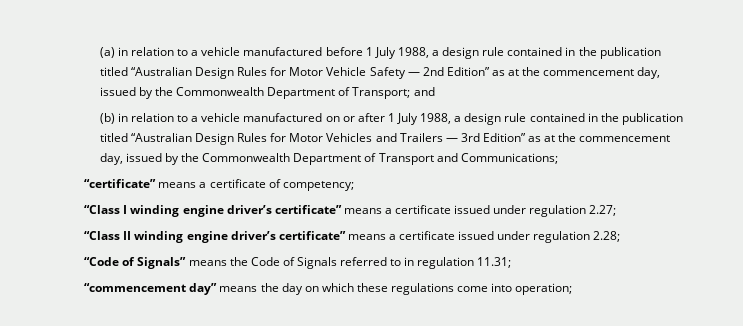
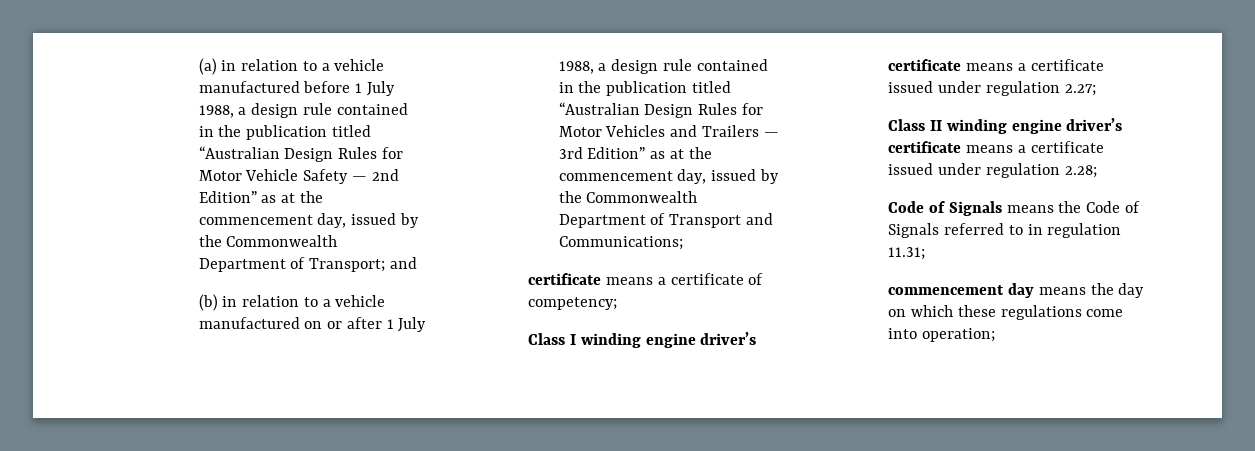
[84,179,157,188] “certificate” -> [528,273,602,285] certificate
[84,205,121,214] “Class -> [528,333,566,345] Class
[274,205,342,214] certificate” -> [888,59,962,71] certificate
[84,231,121,240] “Class -> [888,119,926,131] Class
[278,231,346,240] certificate” -> [888,141,962,153] certificate
[84,257,187,269] “Code of Signals” -> [888,201,1002,216] Code of Signals
[84,283,218,295] “commencement day” -> [888,283,1035,298] commencement day

